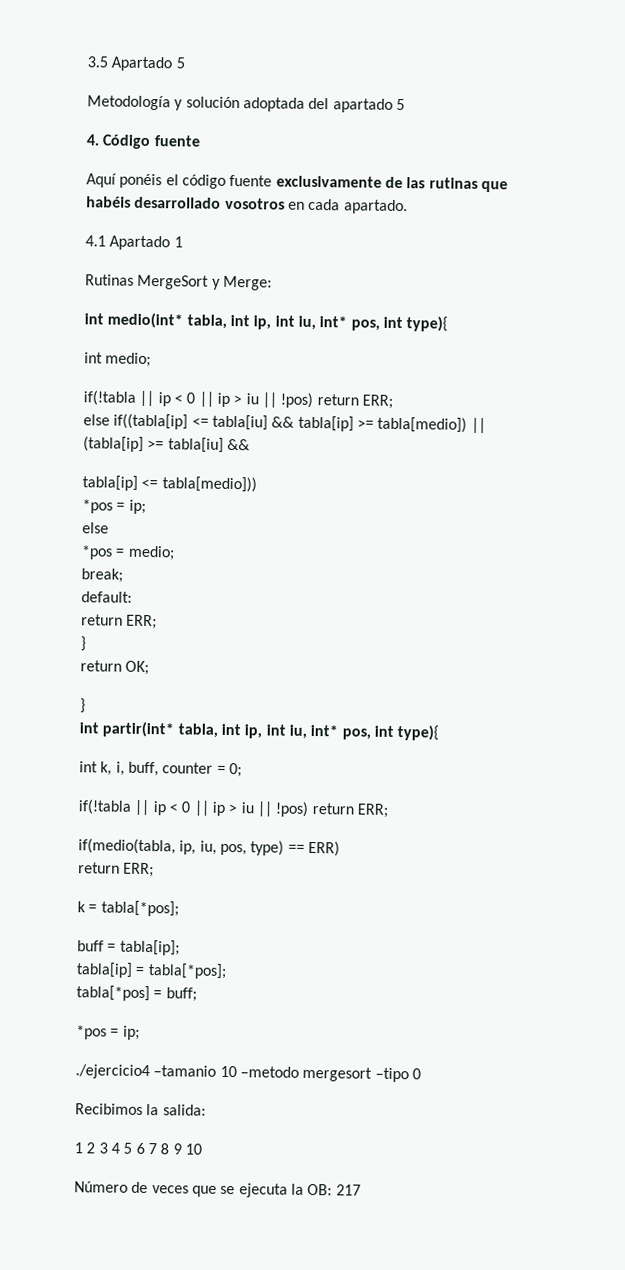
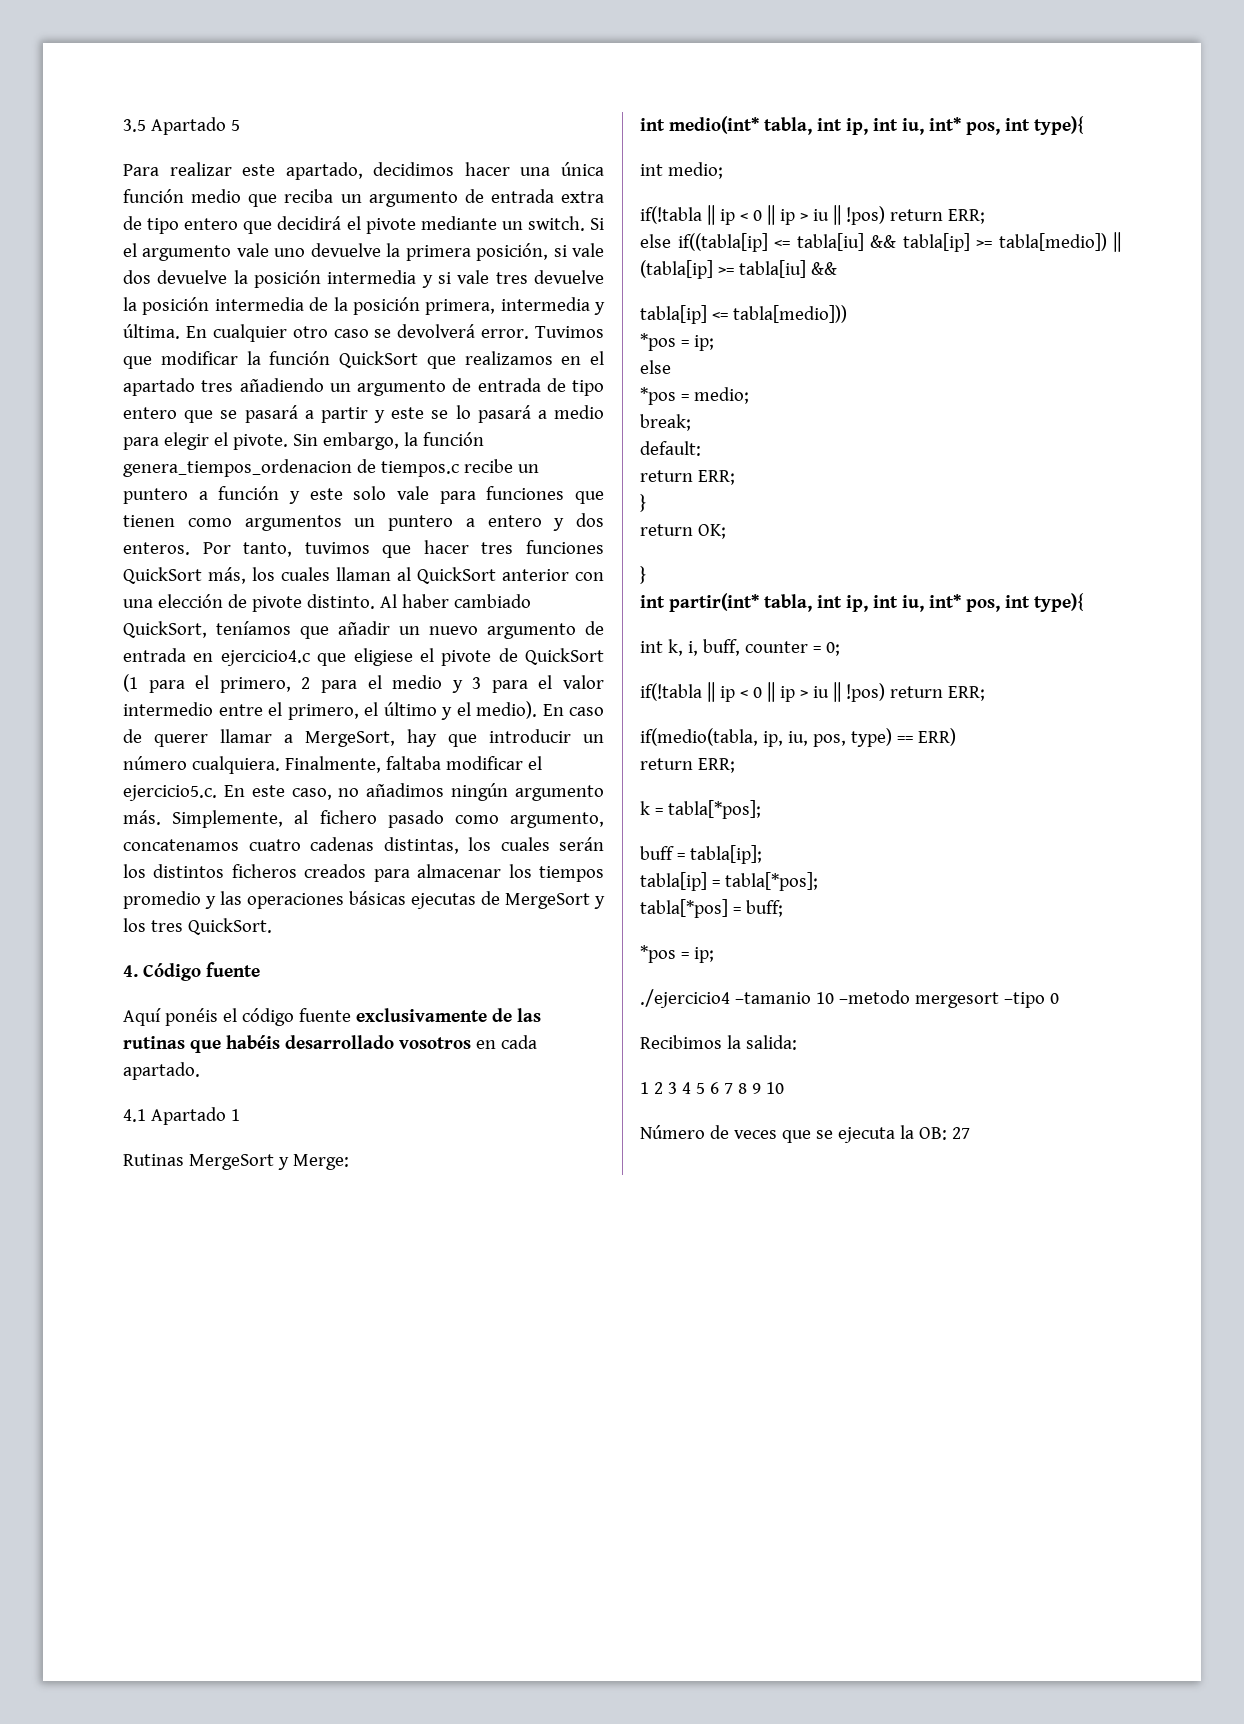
[87,95,405,113] Metodología y solución adoptada del apartado 5 -> [123,162,604,180] [123,189,604,207] [123,216,605,234] [123,243,604,261] [123,270,604,288] [123,297,605,315] [123,324,604,342] [123,351,604,369] [123,378,604,396] [123,405,605,423] [123,432,484,450] [123,459,539,477] [123,486,604,504] [123,513,604,531] [123,540,604,558] [123,567,604,584] [123,594,531,612] [123,621,604,639] [123,648,604,666] [123,674,604,693] [123,701,604,720] [123,729,604,747] [123,756,542,774] [123,783,604,801] [123,810,604,828] [123,837,604,854] [123,864,604,882] [123,891,605,909] [123,918,272,935] Para realizar este apartado, decidimos hacer una única función medio que reciba un argumento de entrada extra de tipo entero que decidirá el pivote mediante un switch. Si el argumento vale uno devuelve la primera posición, si vale dos devuelve la posición intermedia y si vale tres devuelve la posición intermedia de la posición primera, intermedia y última. En cualquier otro caso se devolverá error. Tuvimos que modificar la función QuickSort que realizamos en el apartado tres añadiendo un argumento de entrada de tipo entero que se pasará a partir y este se lo pasará a medio para elegir el pivote. Sin embargo, la función genera_tiempos_ordenacion de tiempos.c recibe un puntero a función y este solo vale para funciones que tienen como argumentos un puntero a entero y dos enteros. Por tanto, tuvimos que hacer tres funciones QuickSort más, los cuales llaman al QuickSort anterior con una elección de pivote distinto. Al haber cambiado QuickSort, teníamos que añadir un nuevo argumento de entrada en ejercicio4.c que eligiese el pivote de QuickSort (1 para el primero, 2 para el medio y 3 para el valor intermedio entre el primero, el último y el medio). En caso de querer llamar a MergeSort, hay que introducir un número cualquiera. Finalmente, faltaba modificar el ejercicio5.c. En este caso, no añadimos ningún argumento más. Simplemente, al fichero pasado como argumento, concatenamos cuatro cadenas distintas, los cuales serán los distintos ficheros creados para almacenar los tiempos promedio y las operaciones básicas ejecutas de MergeSort y los tres QuickSort.
[335,1184,361,1196] 217 -> [951,1127,970,1139] 27

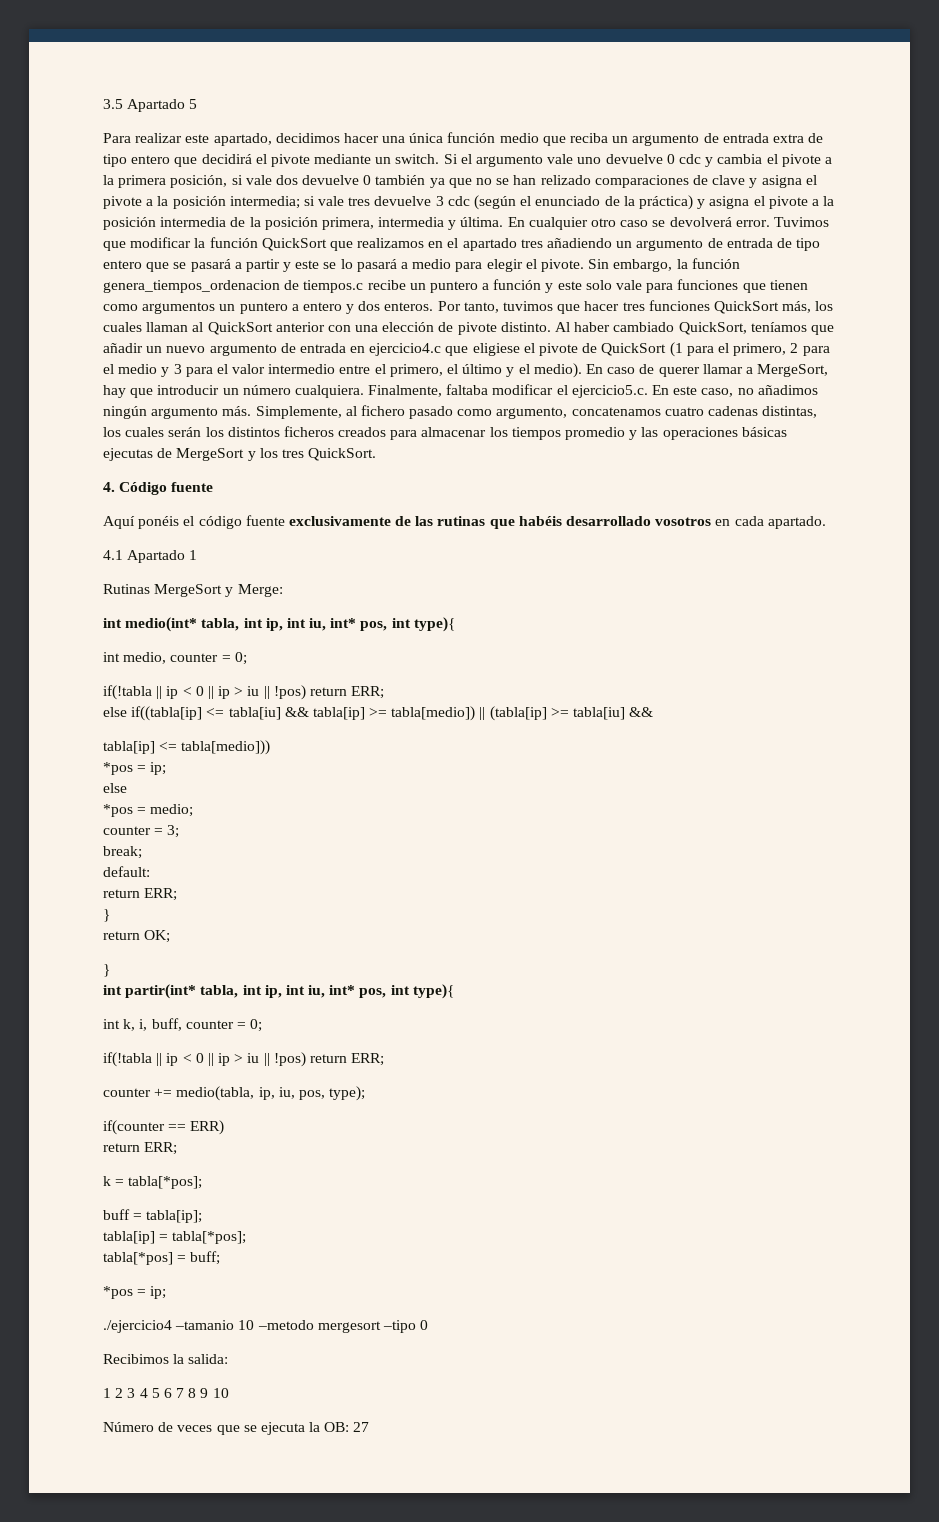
(381, 250) none -> [666,154,832,167] 0 cdc y cambia el pivote a
[233,270,604,288] la posición intermedia y si vale tres devuelve -> [363,175,817,188] [103,195,819,210] 0 también ya que no se han relizado comparaciones de clave y asigna el pivote a la posición intermedia; si vale tres devuelve 3 cdc (según el enunciado de la práctica) y asigna el pivote a
[667,162,723,179] medio; -> [123,652,247,665] medio, counter = 0;
(749, 395) none -> [103,825,180,838] // counter = 3;
[640,728,758,746] if(medio(tabla, -> [103,1086,255,1101] counter += medio(tabla,
[850,728,892,747] type) -> [329,1086,366,1101] [103,1120,165,1135] type); // if(counter

